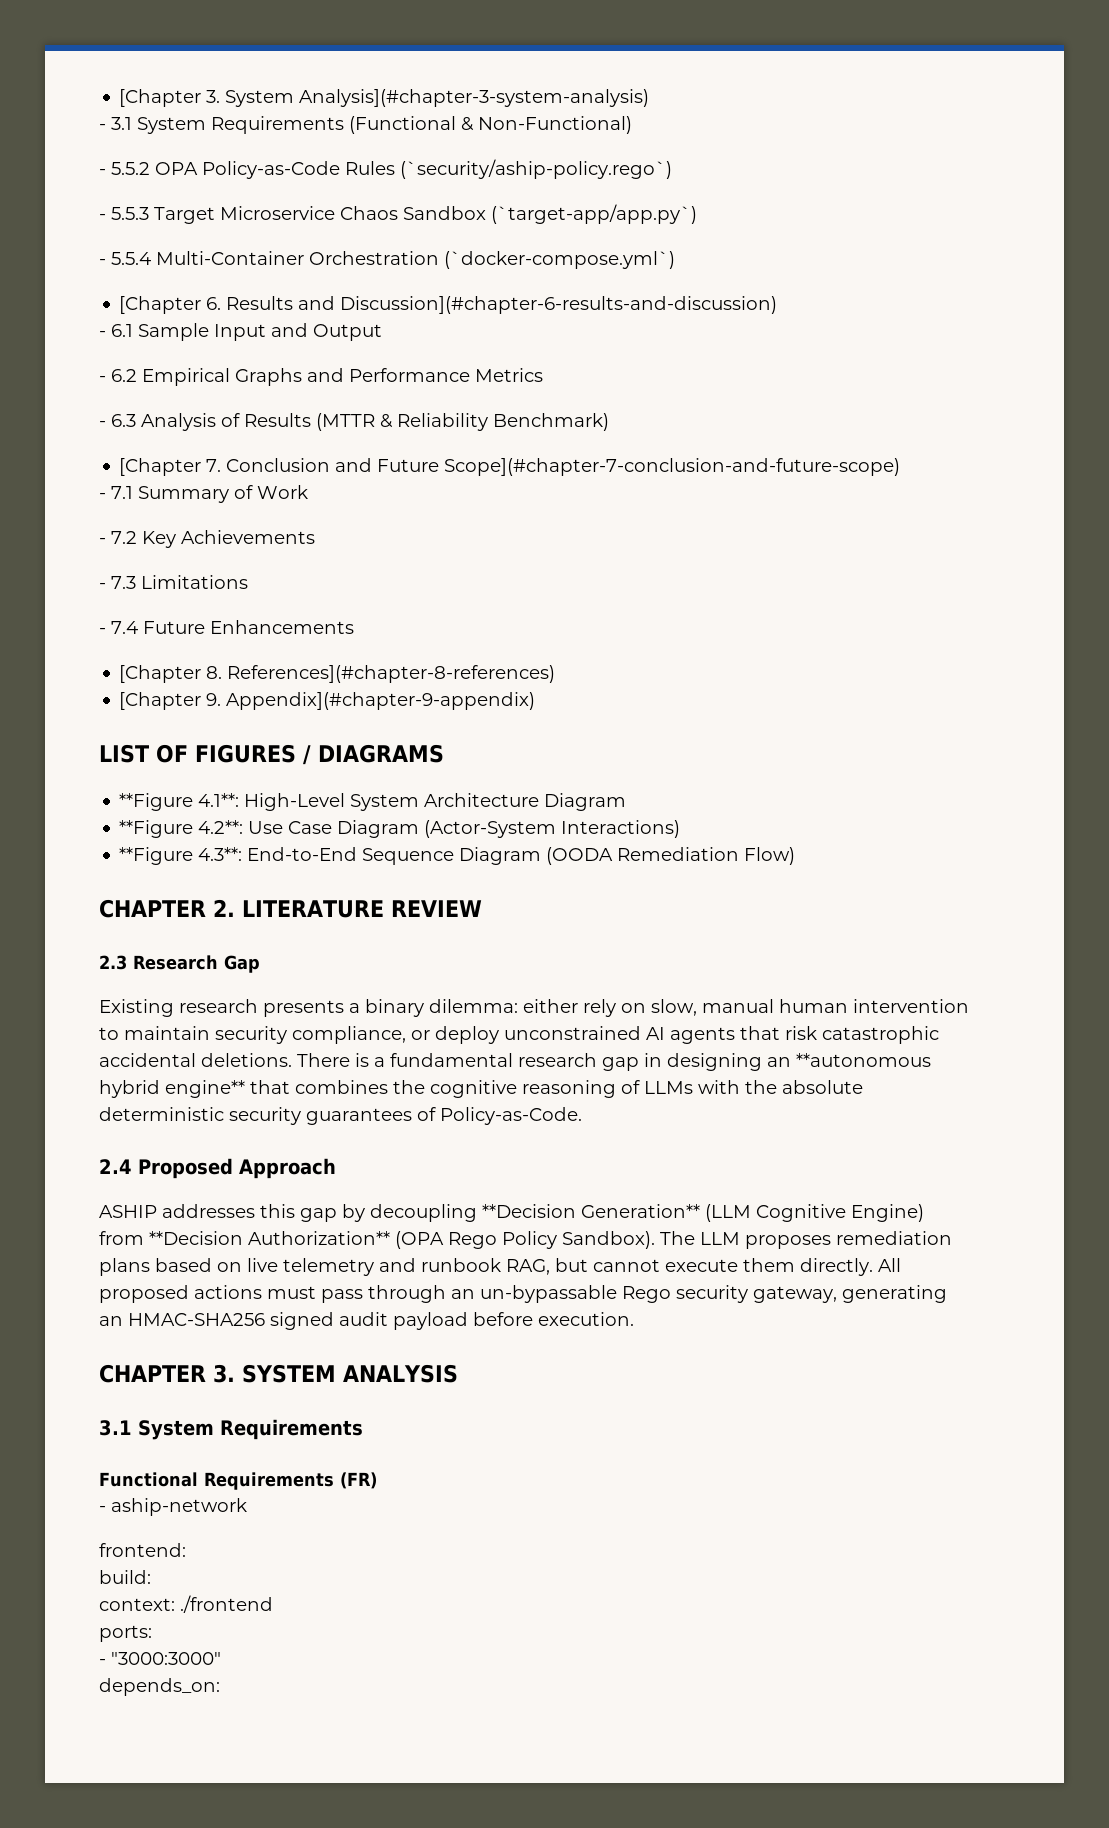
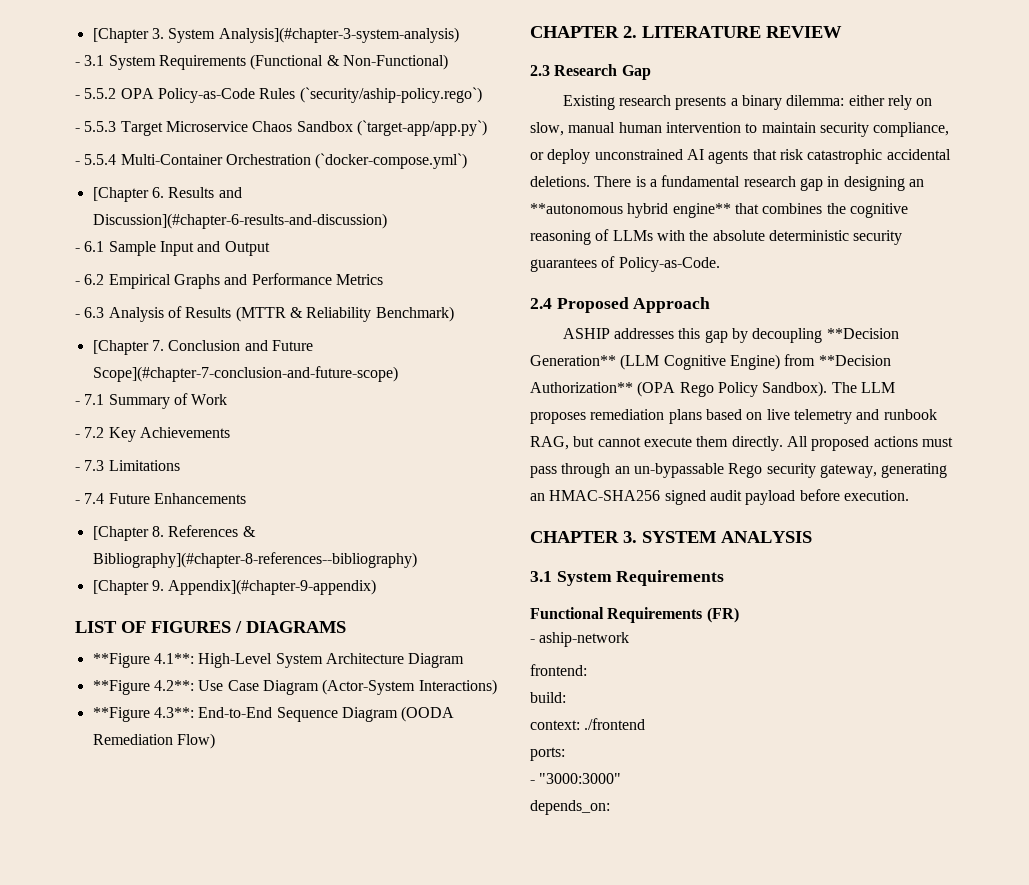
[227,665,556,683] References](#chapter-8-references) -> [168,525,256,537] [92,552,417,568] References & Bibliography](#chapter-8-references--bibliography)

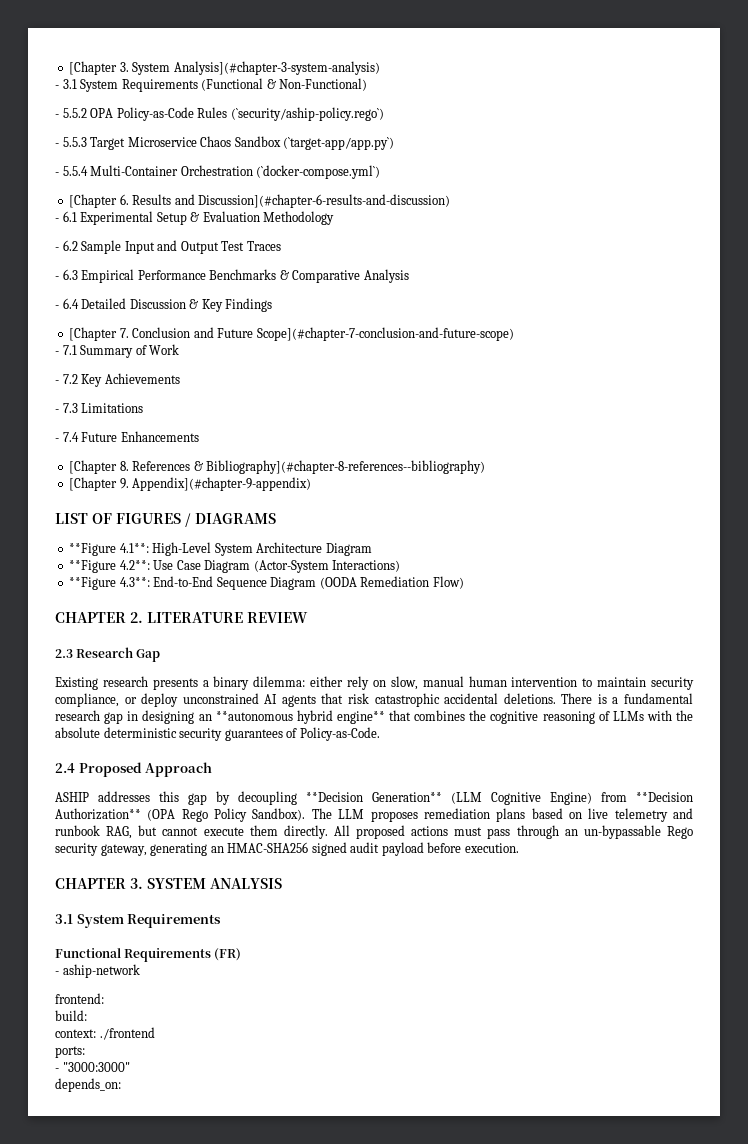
[108,241,270,256] [75,273,383,289] [75,306,454,322] Sample Input and Output // - 6.2 Empirical Graphs and Performance Metrics // - 6.3 Analysis of Results (MTTR & Reliability Benchmark) -> [80,211,335,225] [55,240,281,254] [55,269,409,283] [55,298,273,312] Experimental Setup & Evaluation Methodology // - 6.2 Sample Input and Output Test Traces // - 6.3 Empirical Performance Benchmarks & Comparative Analysis // - 6.4 Detailed Discussion & Key Findings

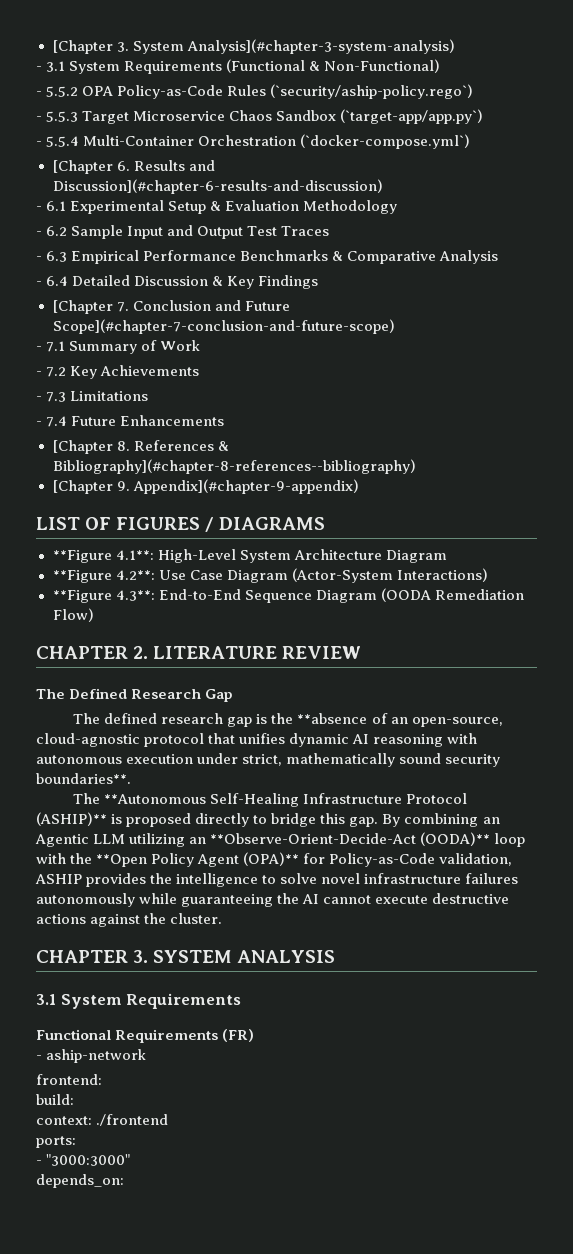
[55,649,73,658] 2.3 -> [36,688,128,699] The Defined
[55,676,695,690] [55,693,693,707] [55,710,693,724] [55,727,380,741] [55,762,213,777] [55,791,693,805] [55,808,693,822] [55,825,693,839] [55,842,519,856] Existing research presents a binary dilemma: either rely on slow, manual human intervention to maintain security compliance, or deploy unconstrained AI agents that risk catastrophic accidental deletions. There is a fundamental research gap in designing an **autonomous hybrid engine** that combines the cognitive reasoning of LLMs with the absolute deterministic security guarantees of Policy-as-Code. // 2.4 Proposed Approach // ASHIP addresses this gap by decoupling **Decision Generation** (LLM Cognitive Engine) from **Decision Authorization** (OPA Rego Policy Sandbox). The LLM proposes remediation plans based on live telemetry and runbook RAG, but cannot execute them directly. All proposed actions must pass through an un-bypassable Rego security gateway, generating an HMAC-SHA256 signed audit payload before execution. -> [73,713,503,727] [36,733,478,747] [36,753,501,767] [36,773,131,784] [73,793,468,807] [36,812,500,827] [35,832,526,847] [36,852,513,867] [35,873,519,887] [36,893,510,907] [36,913,223,927] The defined research gap is the **absence of an open-source, cloud-agnostic protocol that unifies dynamic AI reasoning with autonomous execution under strict, mathematically sound security boundaries**. // The **Autonomous Self-Healing Infrastructure Protocol (ASHIP)** is proposed directly to bridge this gap. By combining an Agentic LLM utilizing an **Observe-Orient-Decide-Act (OODA)** loop with the **Open Policy Agent (OPA)** for Policy-as-Code validation, ASHIP provides the intelligence to solve novel infrastructure failures autonomously while guaranteeing the AI cannot execute destructive actions against the cluster.

